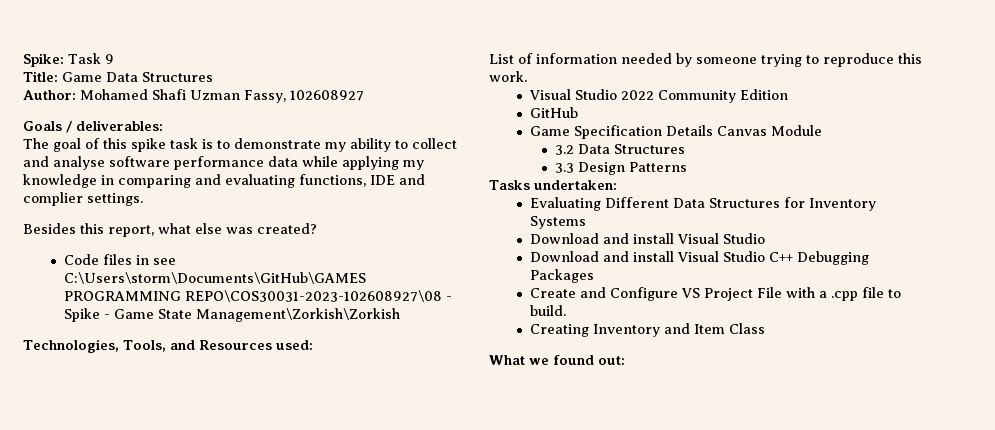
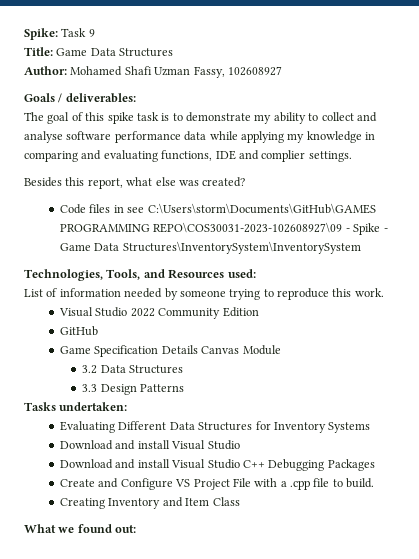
[185,290,443,302] REPO\COS30031-2023-102608927\08 -> [153,222,343,233] REPO\COS30031-2023-102608927\09
[158,308,401,322] State Management\Zorkish\Zorkish -> [94,241,361,254] Data Structures\InventorySystem\InventorySystem

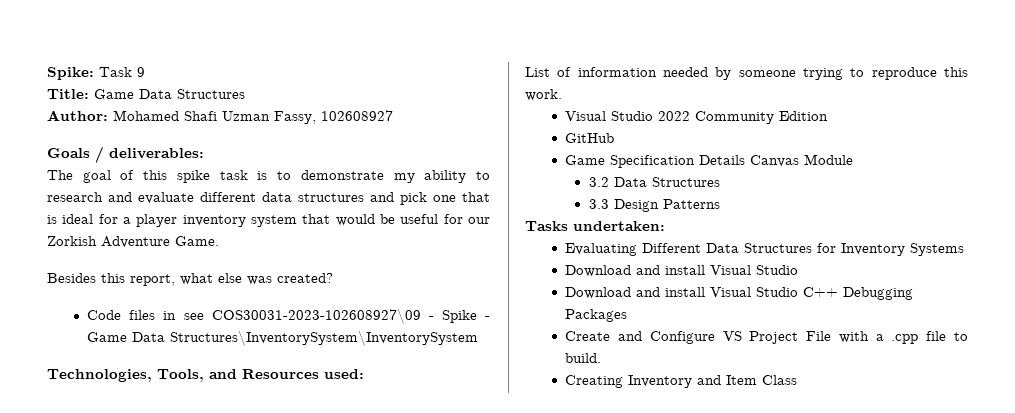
[321,112,377,122] [24,131,375,143] [24,150,352,162] collect and analyse software performance data while applying my knowledge in comparing and evaluating functions, IDE and complier settings. -> [47,192,490,205] [47,214,490,227] [47,236,219,248] research and evaluate different data structures and pick one that is ideal for a player inventory system that would be useful for our Zorkish Adventure Game.
[147,203,376,214] [60,222,343,233] C:\Users\storm\Documents\GitHub\GAMES PROGRAMMING REPO\COS30031-2023-102608927\09 -> [211,308,421,324] COS30031-2023-102608927\09
[24,524,137,533] // What we found out: -> (798, 380) none

